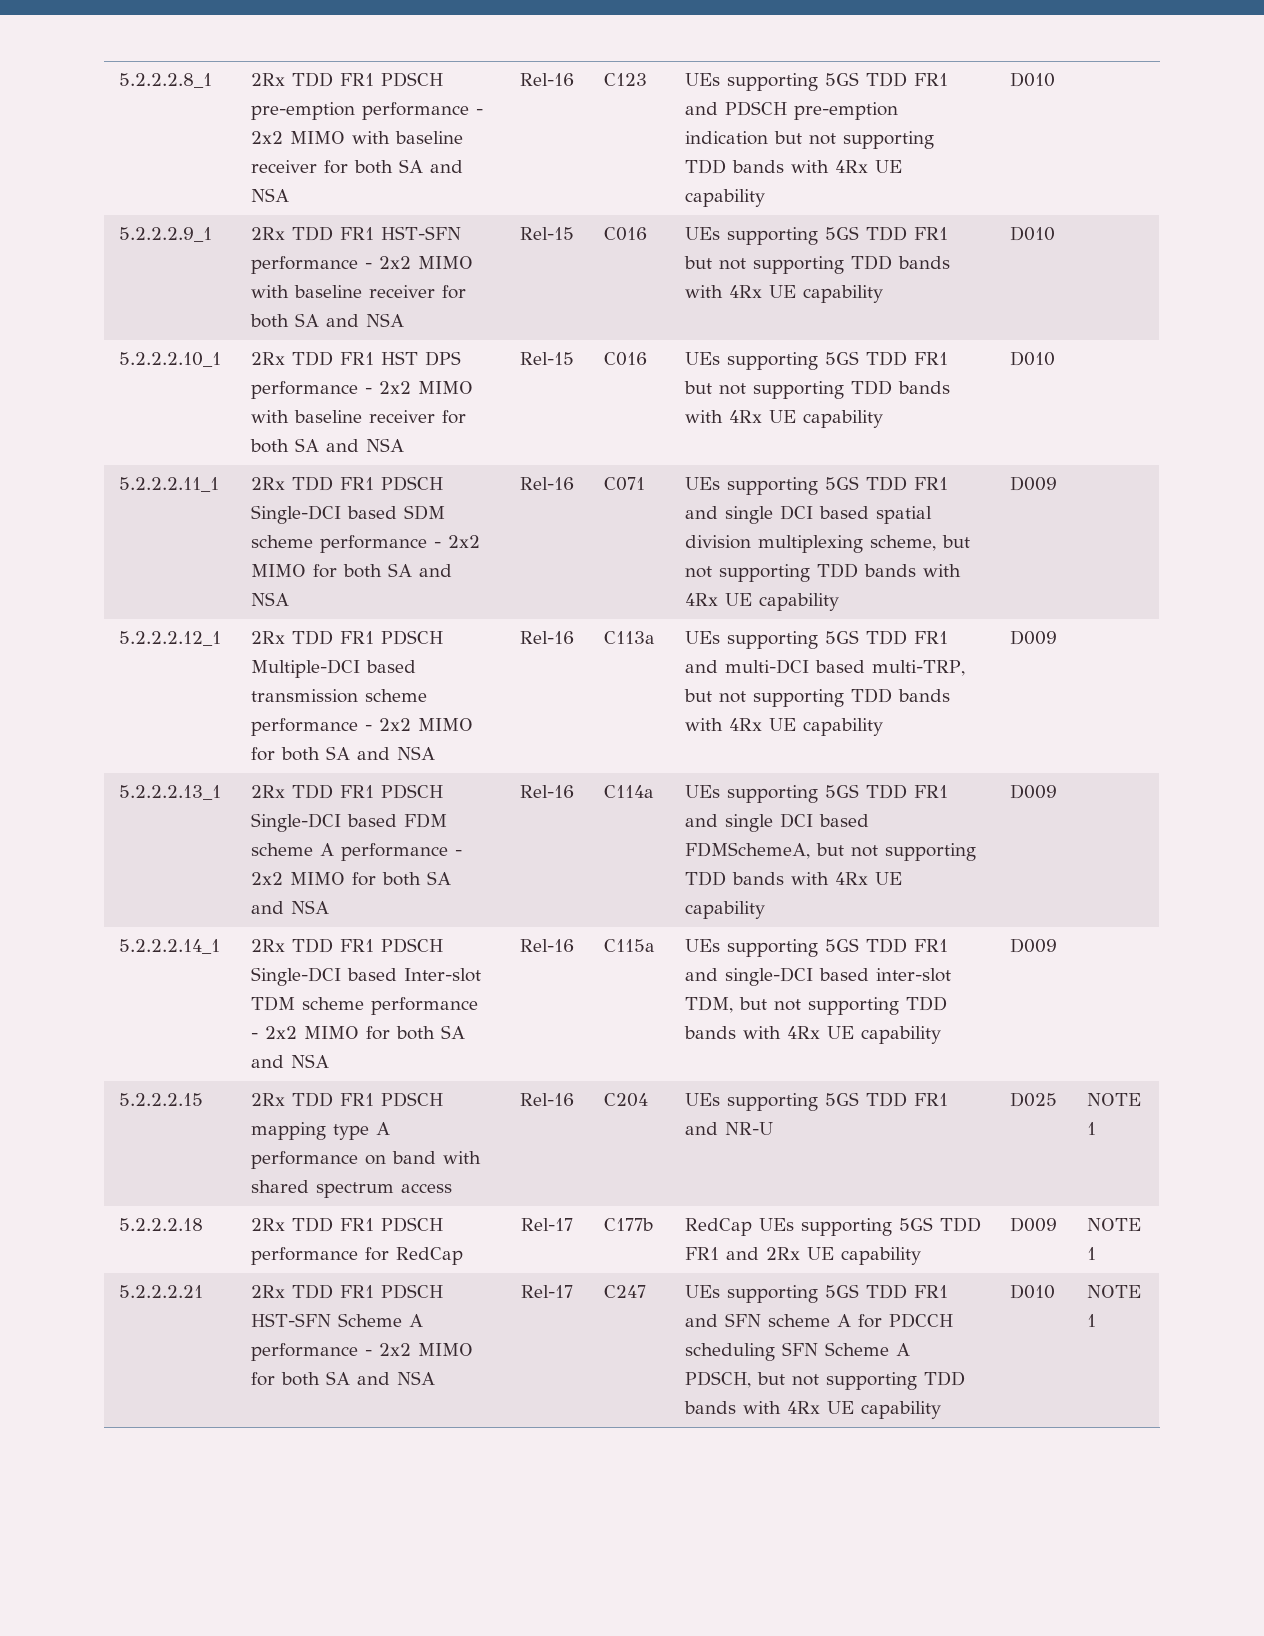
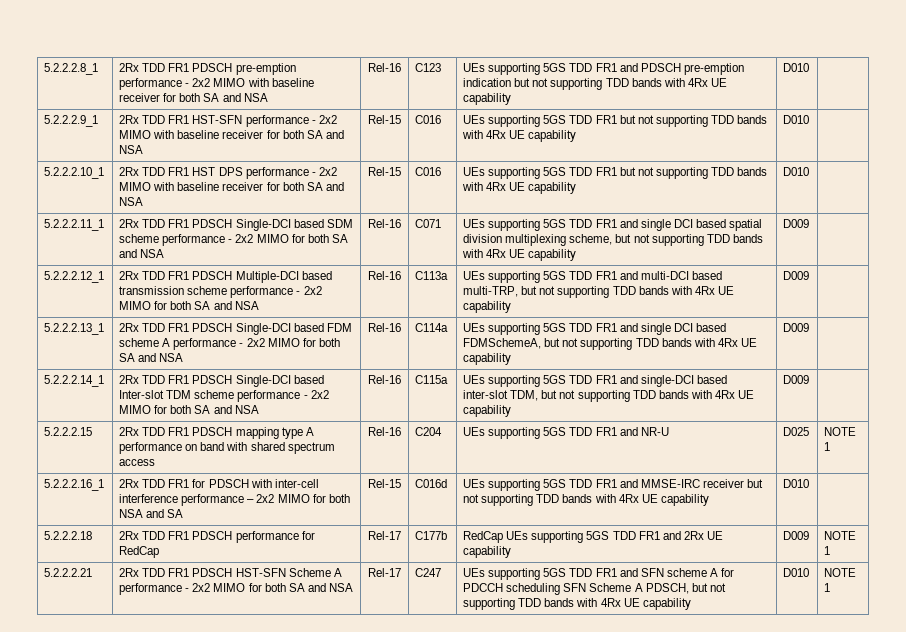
(1096, 1128) none -> [44,479,105,491] [119,479,319,488] [119,494,350,506] [119,509,184,518] [368,479,401,488] [415,479,448,488] [463,479,763,491] [463,494,709,506] [783,479,810,488] // 5.2.2.2.16_1 | 2Rx TDD FR1 for PDSCH with inter-cell interference performance – 2x2 MIMO for both NSA and SA | Rel-15 | C016d | UEs supporting 5GS TDD FR1 and MMSE-IRC receiver but not supporting TDD bands with 4Rx UE capability | D010 |

